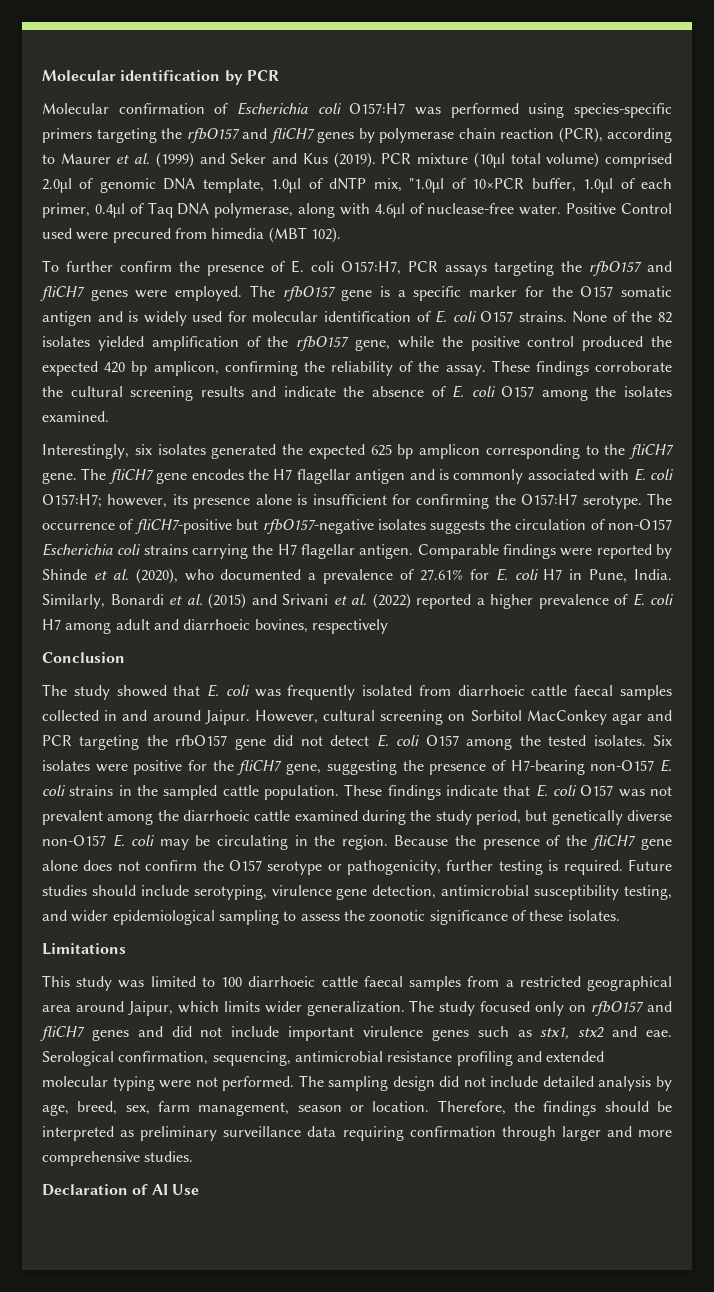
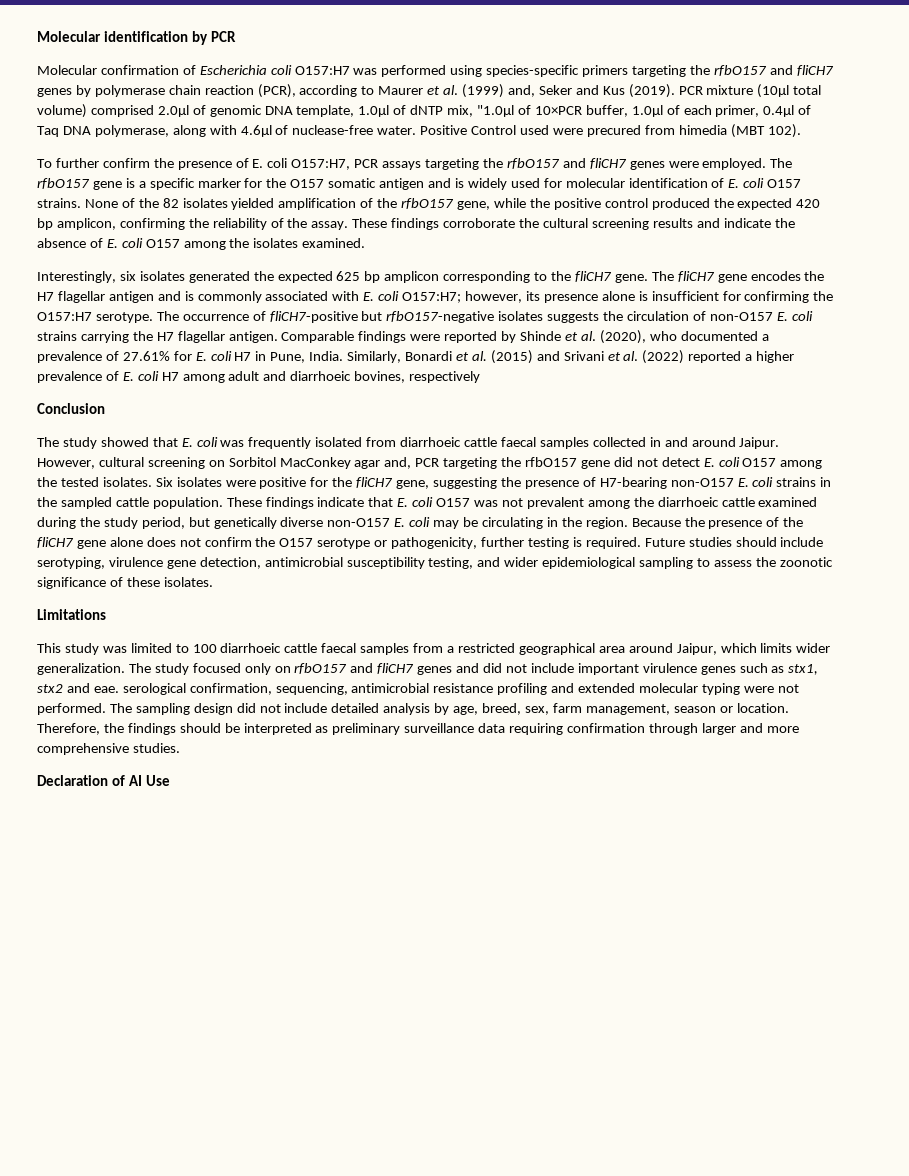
[199,153,225,164] and -> [507,85,535,97] and,
[42,543,113,556] Escherichia -> [776,312,788,321] E.
[647,710,672,721] and -> [384,457,412,469] and,
[42,1051,114,1066] Serological -> [122,683,186,695] serological

